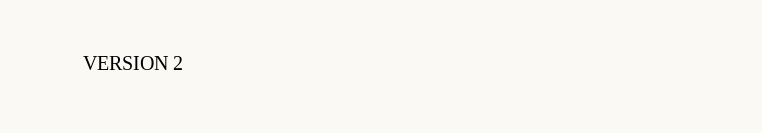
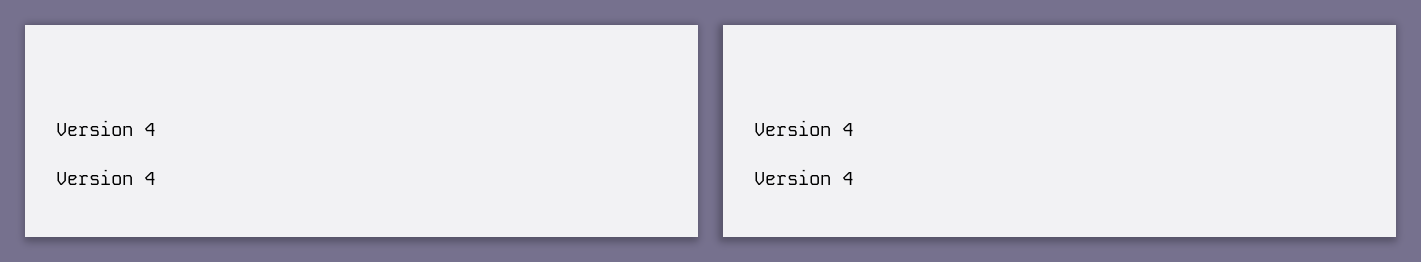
[83,56,184,70] VERSION 2 -> [56,120,155,136] [56,169,155,185] [754,120,853,136] [754,169,853,185] Version 4 // Version 4 // Version 4 // Version 4

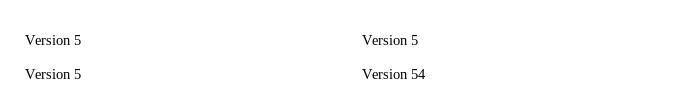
[56,120,155,136] [56,169,155,185] [754,120,853,136] [754,169,853,185] Version 4 // Version 4 // Version 4 // Version 4 -> [25,35,81,45] [25,69,81,79] [362,35,418,45] [362,69,426,79] Version 5 // Version 5 // Version 5 // Version 54

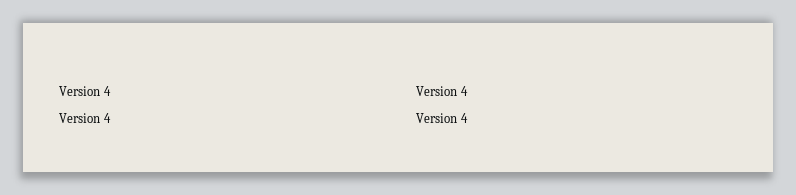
[25,35,81,45] [25,69,81,79] [362,35,418,45] [362,69,426,79] Version 5 // Version 5 // Version 5 // Version 54 -> [59,86,111,96] [59,113,111,123] [416,86,468,96] [416,113,468,123] Version 4 // Version 4 // Version 4 // Version 4

